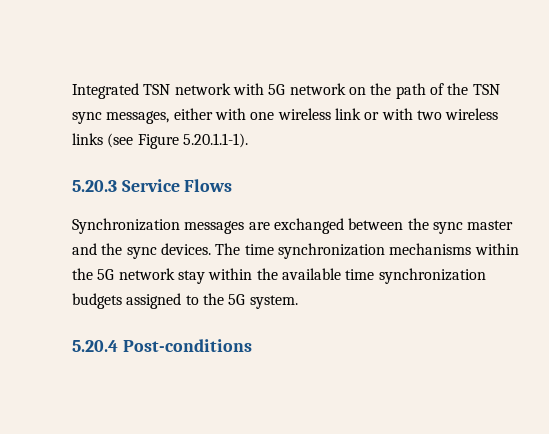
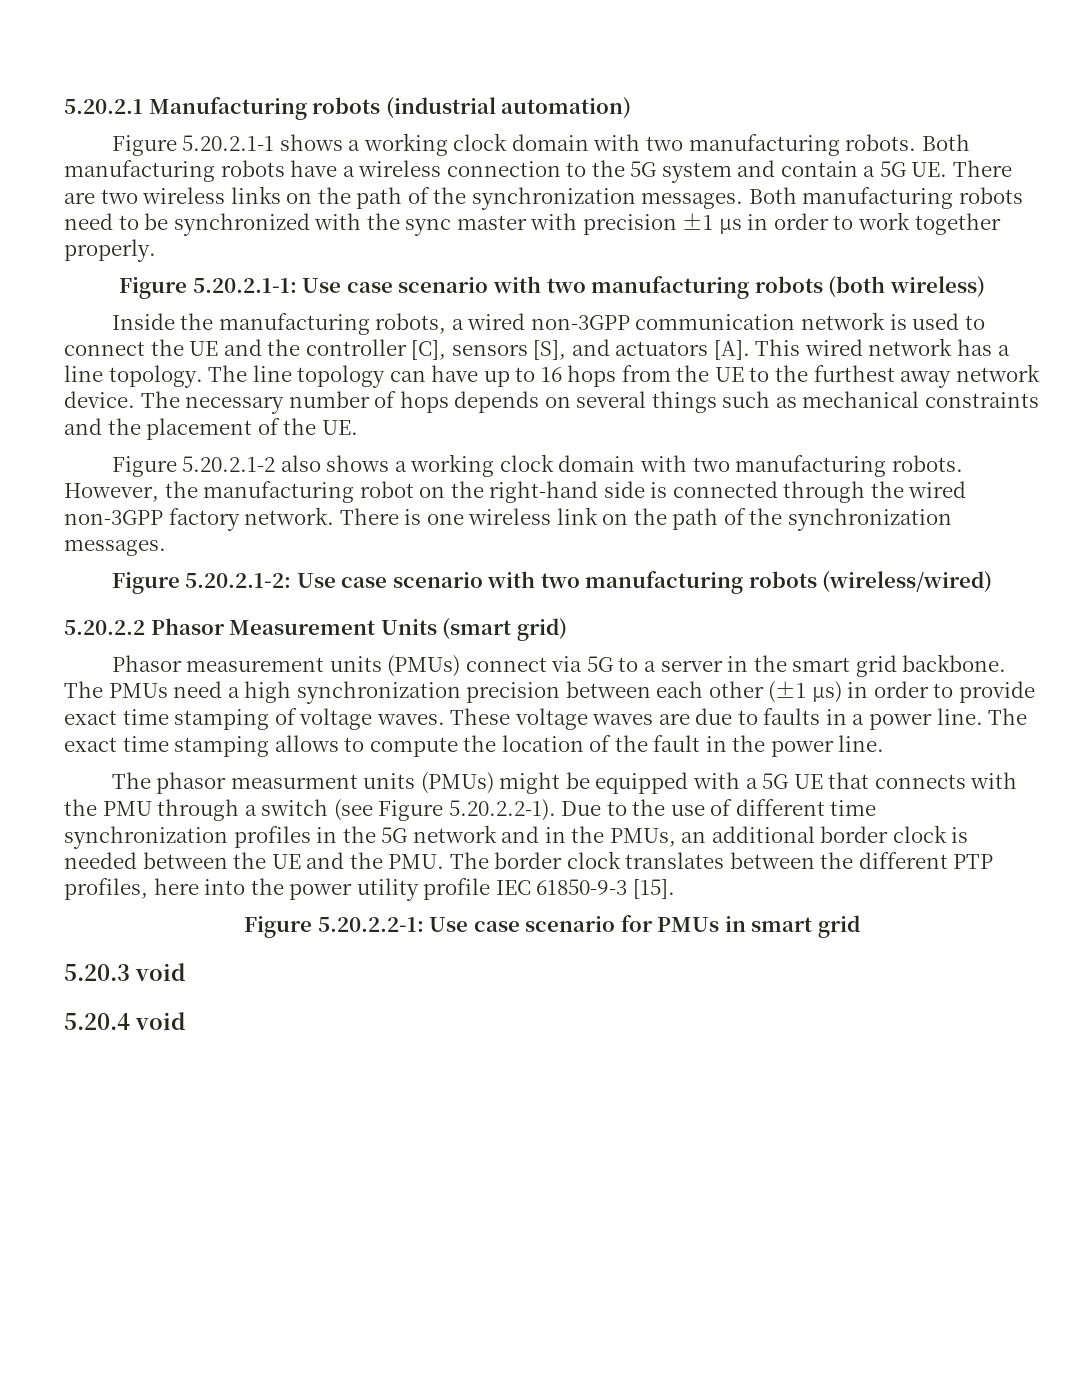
[72,83,500,99] [72,108,499,124] [72,133,248,149] [72,179,233,192] [72,218,514,234] [72,243,519,259] [72,268,486,284] [72,293,298,309] Integrated TSN network with 5G network on the path of the TSN sync messages, either with one wireless link or with two wireless links (see Figure 5.20.1.1-1). // 5.20.3 Service Flows // Synchronization messages are exchanged between the sync master and the sync devices. The time synchronization mechanisms within the 5G network stay within the available time synchronization budgets assigned to the 5G system. -> [64,97,632,120] [111,133,970,156] [64,160,1013,183] [64,186,1023,210] [64,212,1001,236] [64,239,156,262] [119,276,985,299] [111,312,985,335] [64,338,1010,360] [64,364,1040,388] [64,391,1039,414] [64,418,358,440] [111,454,963,477] [64,481,967,503] [64,507,952,531] [64,539,166,556] [111,571,993,594] [64,618,567,641] [111,654,1007,677] [64,681,1036,704] [64,708,1028,730] [64,735,885,757] [111,772,1018,794] [64,799,877,821] [64,825,969,849] [64,851,994,869] [64,878,675,901] [244,915,860,938] [64,963,185,981] 5.20.2.1 Manufacturing robots (industrial automation) // Figure 5.20.2.1-1 shows a working clock domain with two manufacturing robots. Both manufacturing robots have a wireless connection to the 5G system and contain a 5G UE. There are two wireless links on the path of the synchronization messages. Both manufacturing robots need to be synchronized with the sync master with precision ±1 µs in order to work together properly. // Figure 5.20.2.1-1: Use case scenario with two manufacturing robots (both wireless) // Inside the manufacturing robots, a wired non-3GPP communication network is used to connect the UE and the controller [C], sensors [S], and actuators [A]. This wired network has a line topology. The line topology can have up to 16 hops from the UE to the furthest away network device. The necessary number of hops depends on several things such as mechanical constraints and the placement of the UE. // Figure 5.20.2.1-2 also shows a working clock domain with two manufacturing robots. However, the manufacturing robot on the right-hand side is connected through the wired non-3GPP factory network. There is one wireless link on the path of the synchronization messages. // Figure 5.20.2.1-2: Use case scenario with two manufacturing robots (wireless/wired) // 5.20.2.2 Phasor Measurement Units (smart grid) // Phasor measurement units (PMUs) connect via 5G to a server in the smart grid backbone. The PMUs need a high synchronization precision between each other (±1 µs) in order to provide exact time stamping of voltage waves. These voltage waves are due to faults in a power line. The exact time stamping allows to compute the location of the fault in the power line. // The phasor measurment units (PMUs) might be equipped with a 5G UE that connects with the PMU through a switch (see Figure 5.20.2.2-1). Due to the use of different time synchronization profiles in the 5G network and in the PMUs, an additional border clock is needed between the UE and the PMU. The border clock translates between the different PTP profiles, here into the power utility profile IEC 61850-9-3 [15]. // Figure 5.20.2.2-1: Use case scenario for PMUs in smart grid // 5.20.3 void
[122,339,252,352] Post-conditions -> [135,1012,185,1030] void

